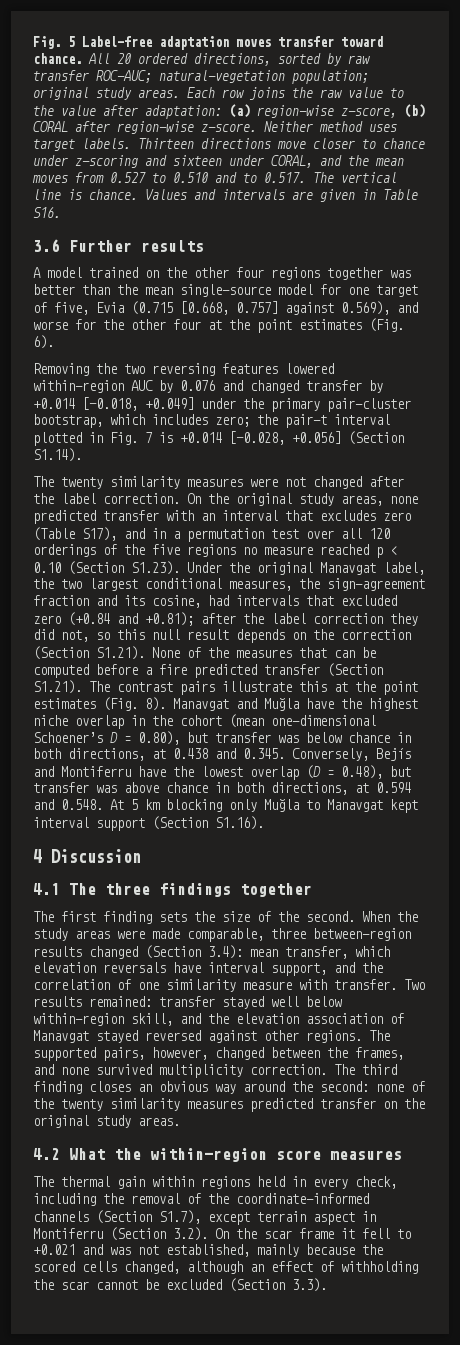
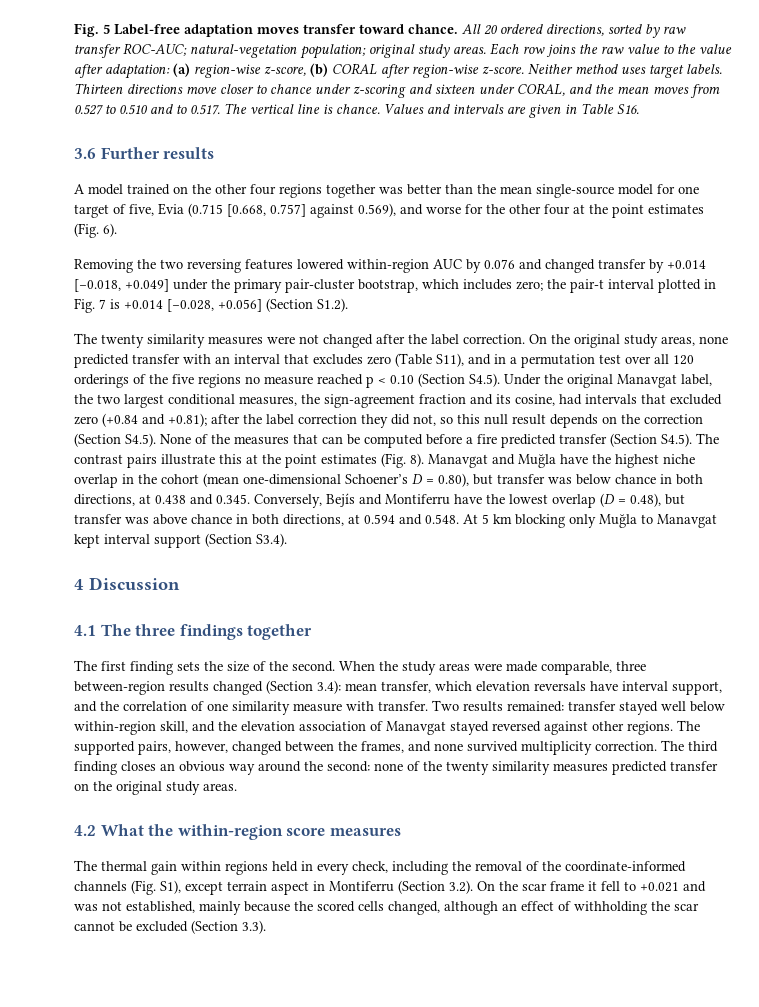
[33,448,82,462] S1.14). -> [317,298,348,312] S1.2).
[82,527,117,541] S17), -> [436,353,464,367] S11),
[131,561,180,575] S1.23). -> [469,373,500,387] S4.5).
[96,646,145,660] S1.21). -> [125,433,156,447] S4.5).
[33,680,82,694] S1.21). -> [661,433,692,447] S4.5).
[215,816,264,830] S1.16). -> [256,533,287,547] S3.4).
[96,1210,201,1224] (Section S1.7), -> [131,880,181,895] (Fig. S1),

